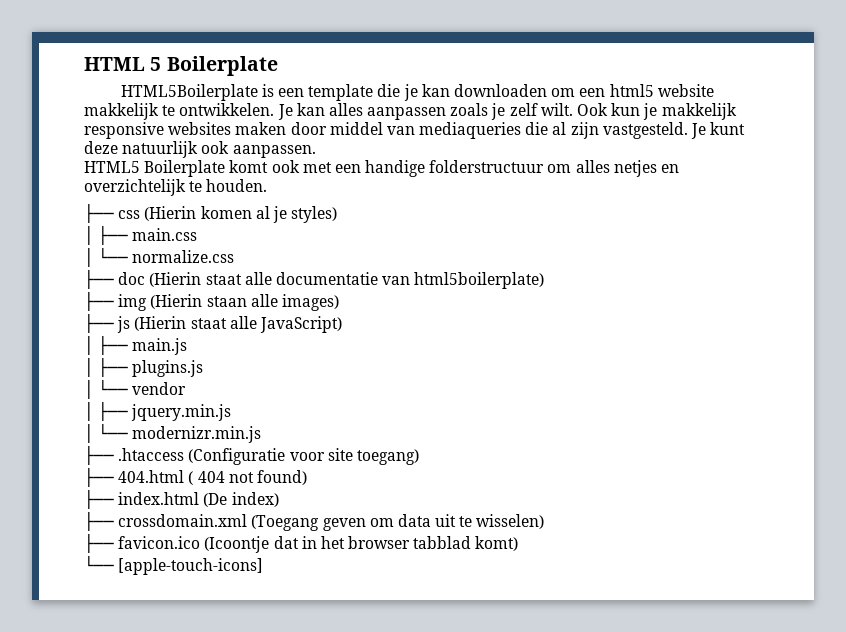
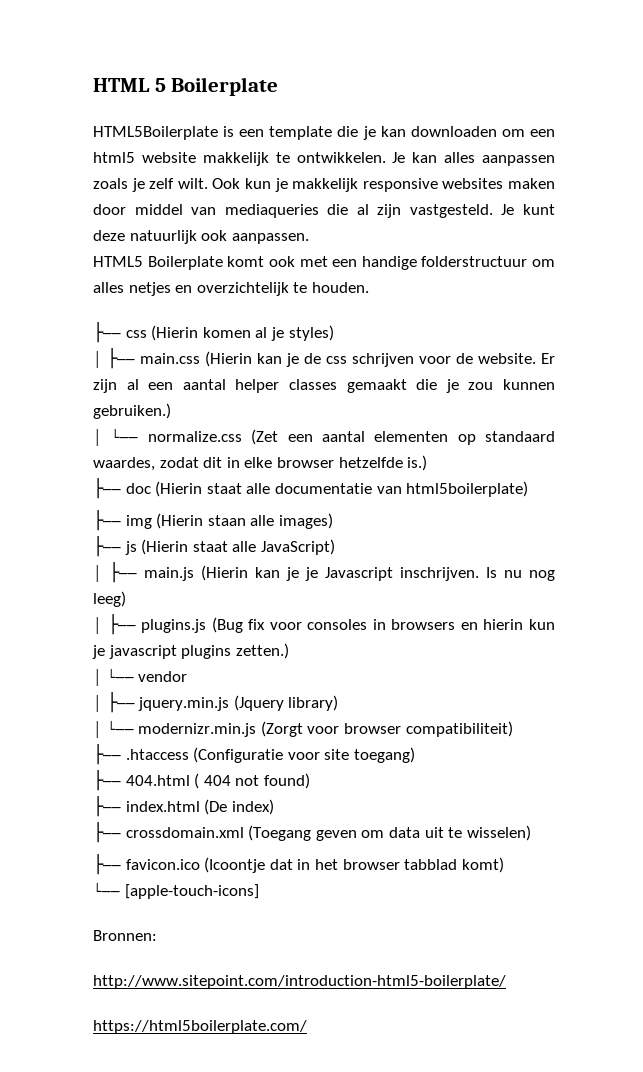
[84,247,235,267] // │ └── normalize.css -> [205,351,555,367] [93,379,555,393] [93,403,171,419] [93,428,555,446] [93,455,428,471] (Hierin kan je de css schrijven voor de website. Er zijn al een aantal helper classes gemaakt die je zou kunnen gebruiken.) // │ └── normalize.css (Zet een aantal elementen op standaard waardes, zodat dit in elke browser hetzelfde is.)
[84,357,204,377] // │ ├── plugins.js -> [201,565,555,581] [93,591,126,607] [93,614,555,635] [92,643,289,659] (Hierin kan je je Javascript inschrijven. Is nu nog leeg) // │ ├── plugins.js (Bug fix voor consoles in browsers en hierin kun je javascript plugins zetten.)
(232, 412) none -> [233,695,339,711] (Jquery library)
(262, 434) none -> [260,721,513,737] (Zorgt voor browser compatibiliteit)
(264, 566) none -> [93,930,157,941] [93,975,506,989] [93,1020,307,1034] // Bronnen: // http://www.sitepoint.com/introduction-html5-boilerplate/ // https://html5boilerplate.com/

